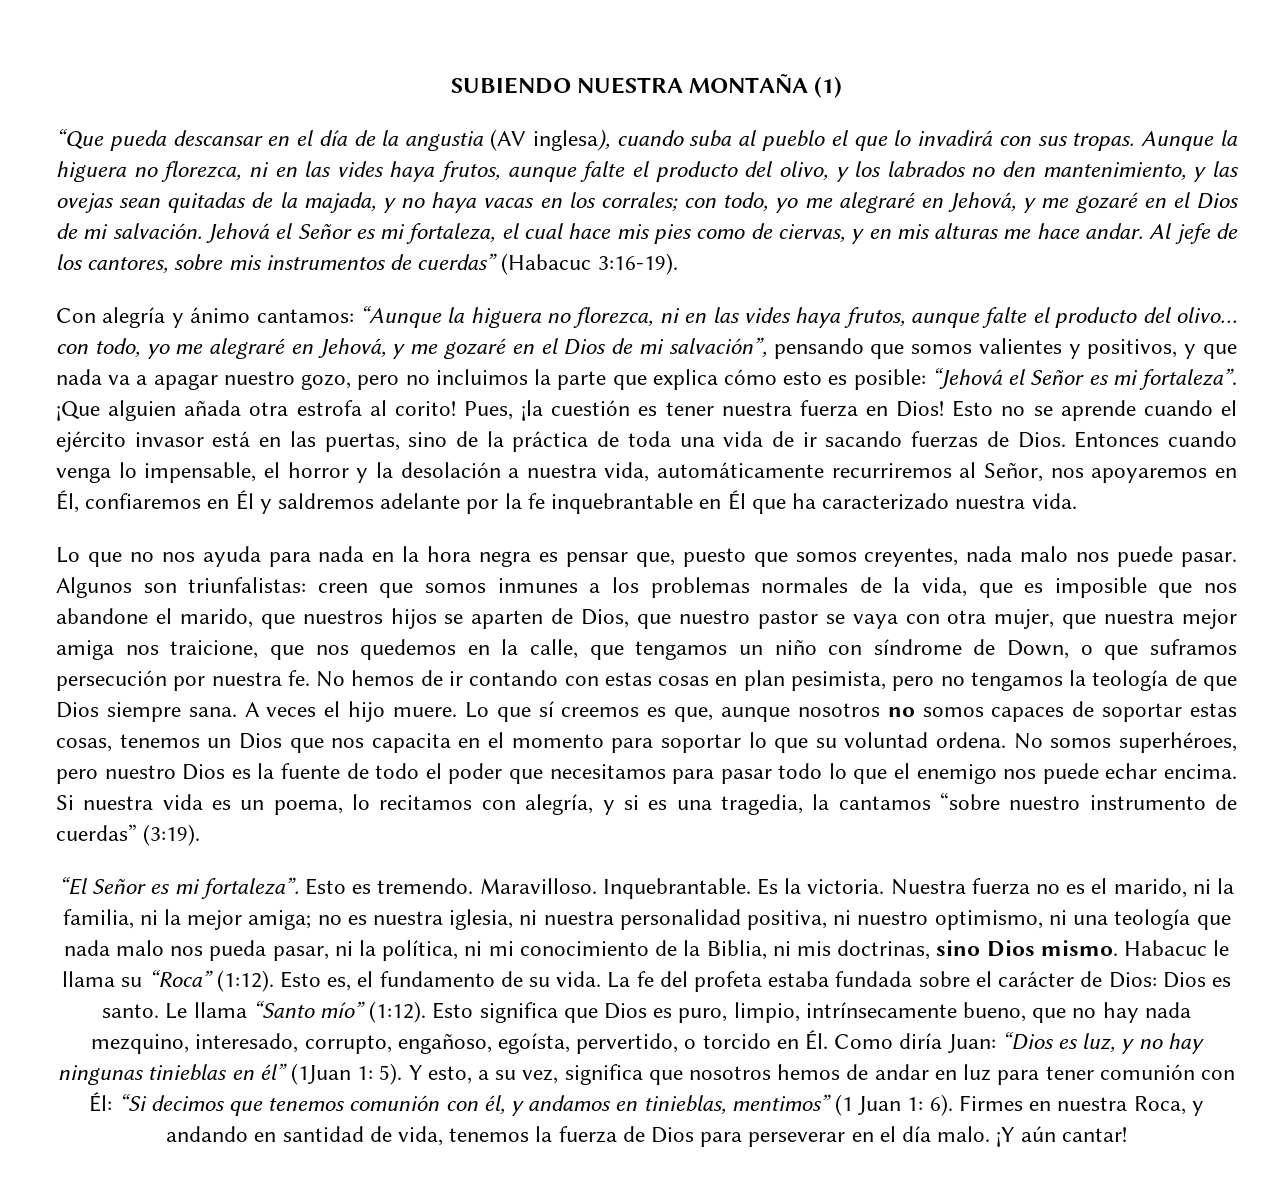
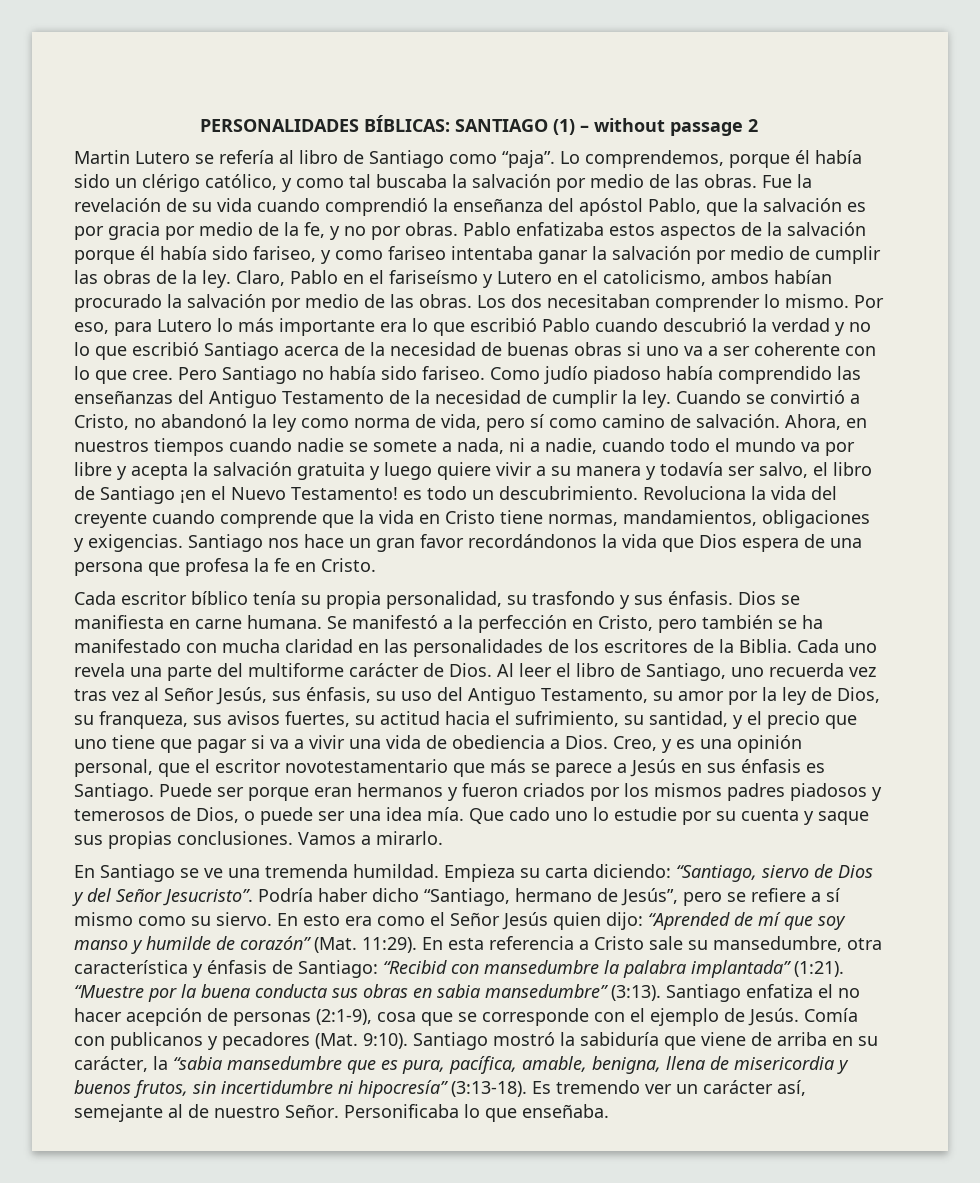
[450,74,843,98] [56,129,1237,151] [56,161,1239,182] [56,192,1239,213] [56,223,1238,244] [56,253,678,275] [56,306,1237,328] [56,337,1237,359] [56,368,1238,390] [56,400,1237,421] [56,431,1237,452] [56,462,1237,483] [56,490,1077,514] [56,546,1237,567] [56,577,1237,598] [56,608,1237,629] [56,639,1237,660] [56,670,1237,691] [56,701,1238,722] [56,732,1237,753] [56,763,1237,784] [56,792,1237,815] [56,824,201,846] [58,877,1235,899] [62,909,1231,930] [63,940,1230,961] [62,970,1231,992] [102,1001,1191,1023] [91,1030,1204,1054] [58,1063,1235,1085] [89,1092,1204,1116] [166,1126,1127,1147] SUBIENDO NUESTRA MONTAÑA (1) // “Que pueda descansar en el día de la angustia (AV inglesa), cuando suba al pueblo el que lo invadirá con sus tropas. Aunque la higuera no florezca, ni en las vides haya frutos, aunque falte el producto del olivo, y los labrados no den mantenimiento, y las ovejas sean quitadas de la majada, y no haya vacas en los corrales; con todo, yo me alegraré en Jehová, y me gozaré en el Dios de mi salvación. Jehová el Señor es mi fortaleza, el cual hace mis pies como de ciervas, y en mis alturas me hace andar. Al jefe de los cantores, sobre mis instrumentos de cuerdas” (Habacuc 3:16-19). // Con alegría y ánimo cantamos: “Aunque la higuera no florezca, ni en las vides haya frutos, aunque falte el producto del olivo… con todo, yo me alegraré en Jehová, y me gozaré en el Dios de mi salvación”, pensando que somos valientes y positivos, y que nada va a apagar nuestro gozo, pero no incluimos la parte que explica cómo esto es posible: “Jehová el Señor es mi fortaleza”. ¡Que alguien añada otra estrofa al corito! Pues, ¡la cuestión es tener nuestra fuerza en Dios! Esto no se aprende cuando el ejército invasor está en las puertas, sino de la práctica de toda una vida de ir sacando fuerzas de Dios. Entonces cuando venga lo impensable, el horror y la desolación a nuestra vida, automáticamente recurriremos al Señor, nos apoyaremos en Él, confiaremos en Él y saldremos adelante por la fe inquebrantable en Él que ha caracterizado nuestra vida. // Lo que no nos ayuda para nada en la hora negra es pensar que, puesto que somos creyentes, nada malo nos puede pasar. Algunos son triunfalistas: creen que somos inmunes a los problemas normales de la vida, que es imposible que nos abandone el marido, que nuestros hijos se aparten de Dios, que nuestro pastor se vaya con otra mujer, que nuestra mejor amiga nos traicione, que nos quedemos en la calle, que tengamos un niño con síndrome de Down, o que suframos persecución por nuestra fe. No hemos de ir contando con estas cosas en plan pesimista, pero no tengamos la teología de que Dios siempre sana. A veces el hijo muere. Lo que sí creemos es que, aunque nosotros no somos capaces de soportar estas cosas, tenemos un Dios que nos capacita en el momento para soportar lo que su voluntad ordena. No somos superhéroes, pero nuestro Dios es la fuente de todo el poder que necesitamos para pasar todo lo que el enemigo nos puede echar encima. Si nuestra vida es un poema, lo recitamos con alegría, y si es una tragedia, la cantamos “sobre nuestro instrumento de cuerdas” (3:19). // “El Señor es mi fortaleza”. Esto es tremendo. Maravilloso. Inquebrantable. Es la victoria. Nuestra fuerza no es el marido, ni la familia, ni la mejor amiga; no es nuestra iglesia, ni nuestra personalidad positiva, ni nuestro optimismo, ni una teología que nada malo nos pueda pasar, ni la política, ni mi conocimiento de la Biblia, ni mis doctrinas, sino Dios mismo. Habacuc le llama su “Roca” (1:12). Esto es, el fundamento de su vida. La fe del profeta estaba fundada sobre el carácter de Dios: Dios es santo. Le llama “Santo mío” (1:12). Esto significa que Dios es puro, limpio, intrínsecamente bueno, que no hay nada mezquino, interesado, corrupto, engañoso, egoísta, pervertido, o torcido en Él. Como diría Juan: “Dios es luz, y no hay ningunas tinieblas en él” (1Juan 1: 5). Y esto, a su vez, significa que nosotros hemos de andar en luz para tener comunión con Él: “Si decimos que tenemos comunión con él, y andamos en tinieblas, mentimos” (1 Juan 1: 6). Firmes en nuestra Roca, y andando en santidad de vida, tenemos la fuerza de Dios para perseverar en el día malo. ¡Y aún cantar! -> [199,115,758,136] [74,150,862,168] [74,174,812,192] [74,198,866,216] [74,222,866,240] [74,246,881,264] [74,270,832,288] [74,294,884,312] [74,318,871,336] [74,342,876,360] [74,366,861,384] [74,390,860,408] [74,414,867,432] [74,438,855,456] [74,462,872,480] [74,486,837,504] [74,510,870,528] [74,534,862,552] [74,558,376,576] [74,591,800,609] [74,615,823,633] [74,639,877,657] [74,663,876,681] [74,687,880,705] [74,711,857,729] [74,735,802,753] [74,759,825,777] [74,783,882,801] [74,807,869,825] [74,831,443,849] [74,864,873,882] [72,888,840,906] [74,912,846,930] [74,936,882,954] [74,960,844,978] [74,984,860,1002] [74,1008,858,1026] [74,1032,878,1050] [74,1056,849,1074] [74,1080,806,1098] [74,1104,609,1122] PERSONALIDADES BÍBLICAS: SANTIAGO (1) – without passage 2 // Martin Lutero se refería al libro de Santiago como “paja”. Lo comprendemos, porque él había sido un clérigo católico, y como tal buscaba la salvación por medio de las obras. Fue la revelación de su vida cuando comprendió la enseñanza del apóstol Pablo, que la salvación es por gracia por medio de la fe, y no por obras. Pablo enfatizaba estos aspectos de la salvación porque él había sido fariseo, y como fariseo intentaba ganar la salvación por medio de cumplir las obras de la ley. Claro, Pablo en el fariseísmo y Lutero en el catolicismo, ambos habían procurado la salvación por medio de las obras. Los dos necesitaban comprender lo mismo. Por eso, para Lutero lo más importante era lo que escribió Pablo cuando descubrió la verdad y no lo que escribió Santiago acerca de la necesidad de buenas obras si uno va a ser coherente con lo que cree. Pero Santiago no había sido fariseo. Como judío piadoso había comprendido las enseñanzas del Antiguo Testamento de la necesidad de cumplir la ley. Cuando se convirtió a Cristo, no abandonó la ley como norma de vida, pero sí como camino de salvación. Ahora, en nuestros tiempos cuando nadie se somete a nada, ni a nadie, cuando todo el mundo va por libre y acepta la salvación gratuita y luego quiere vivir a su manera y todavía ser salvo, el libro de Santiago ¡en el Nuevo Testamento! es todo un descubrimiento. Revoluciona la vida del creyente cuando comprende que la vida en Cristo tiene normas, mandamientos, obligaciones y exigencias. Santiago nos hace un gran favor recordándonos la vida que Dios espera de una persona que profesa la fe en Cristo. // Cada escritor bíblico tenía su propia personalidad, su trasfondo y sus énfasis. Dios se manifiesta en carne humana. Se manifestó a la perfección en Cristo, pero también se ha manifestado con mucha claridad en las personalidades de los escritores de la Biblia. Cada uno revela una parte del multiforme carácter de Dios. Al leer el libro de Santiago, uno recuerda vez tras vez al Señor Jesús, sus énfasis, su uso del Antiguo Testamento, su amor por la ley de Dios, su franqueza, sus avisos fuertes, su actitud hacia el sufrimiento, su santidad, y el precio que uno tiene que pagar si va a vivir una vida de obediencia a Dios. Creo, y es una opinión personal, que el escritor novotestamentario que más se parece a Jesús en sus énfasis es Santiago. Puede ser porque eran hermanos y fueron criados por los mismos padres piadosos y temerosos de Dios, o puede ser una idea mía. Que cado uno lo estudie por su cuenta y saque sus propias conclusiones. Vamos a mirarlo. // En Santiago se ve una tremenda humildad. Empieza su carta diciendo: “Santiago, siervo de Dios y del Señor Jesucristo”. Podría haber dicho “Santiago, hermano de Jesús”, pero se refiere a sí mismo como su siervo. En esto era como el Señor Jesús quien dijo: “Aprended de mí que soy manso y humilde de corazón” (Mat. 11:29). En esta referencia a Cristo sale su mansedumbre, otra característica y énfasis de Santiago: “Recibid con mansedumbre la palabra implantada” (1:21). “Muestre por la buena conducta sus obras en sabia mansedumbre” (3:13). Santiago enfatiza el no hacer acepción de personas (2:1-9), cosa que se corresponde con el ejemplo de Jesús. Comía con publicanos y pecadores (Mat. 9:10). Santiago mostró la sabiduría que viene de arriba en su carácter, la “sabia mansedumbre que es pura, pacífica, amable, benigna, llena de misericordia y buenos frutos, sin incertidumbre ni hipocresía” (3:13-18). Es tremendo ver un carácter así, semejante al de nuestro Señor. Personificaba lo que enseñaba.

